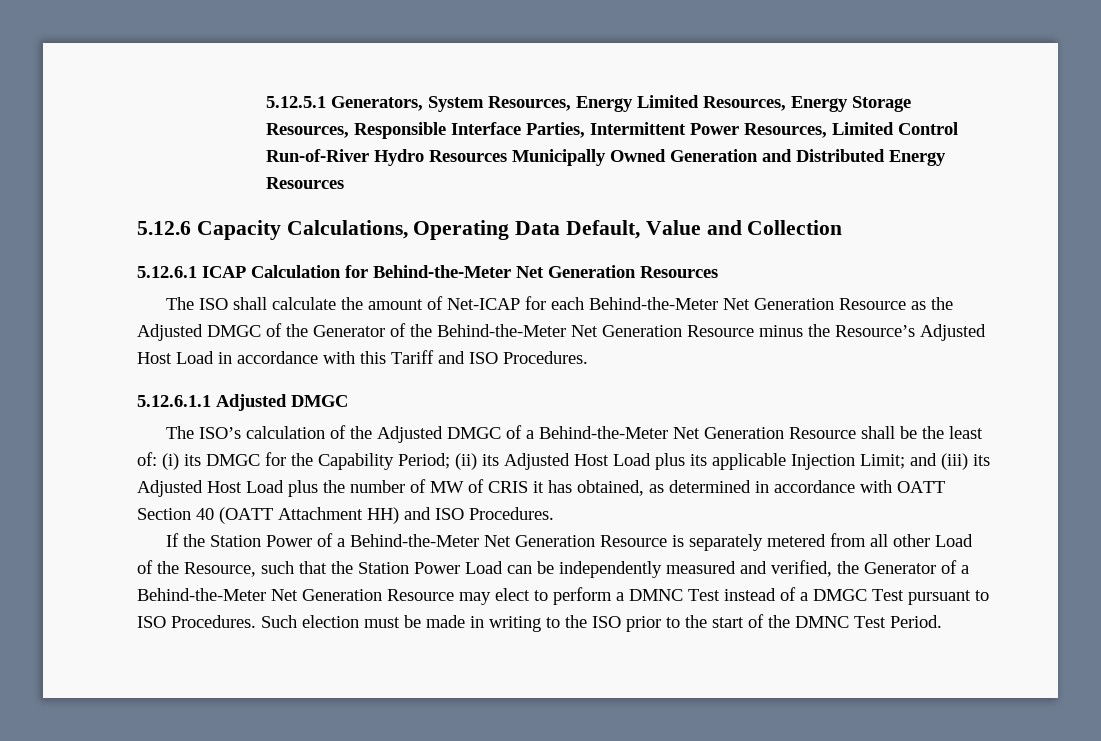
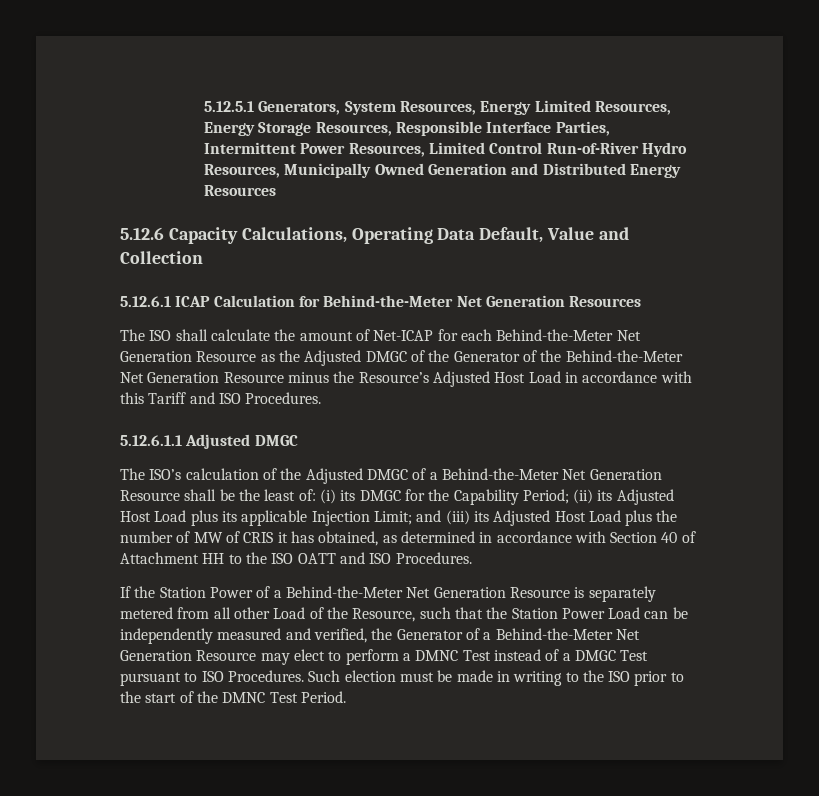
[429,150,508,162] Resources -> [204,164,281,178] Resources,
[897,481,945,493] OATT -> (606, 537) none
[219,507,399,524] (OATT Attachment HH) -> [681,531,696,543] [120,552,336,564] of Attachment HH to the ISO OATT

